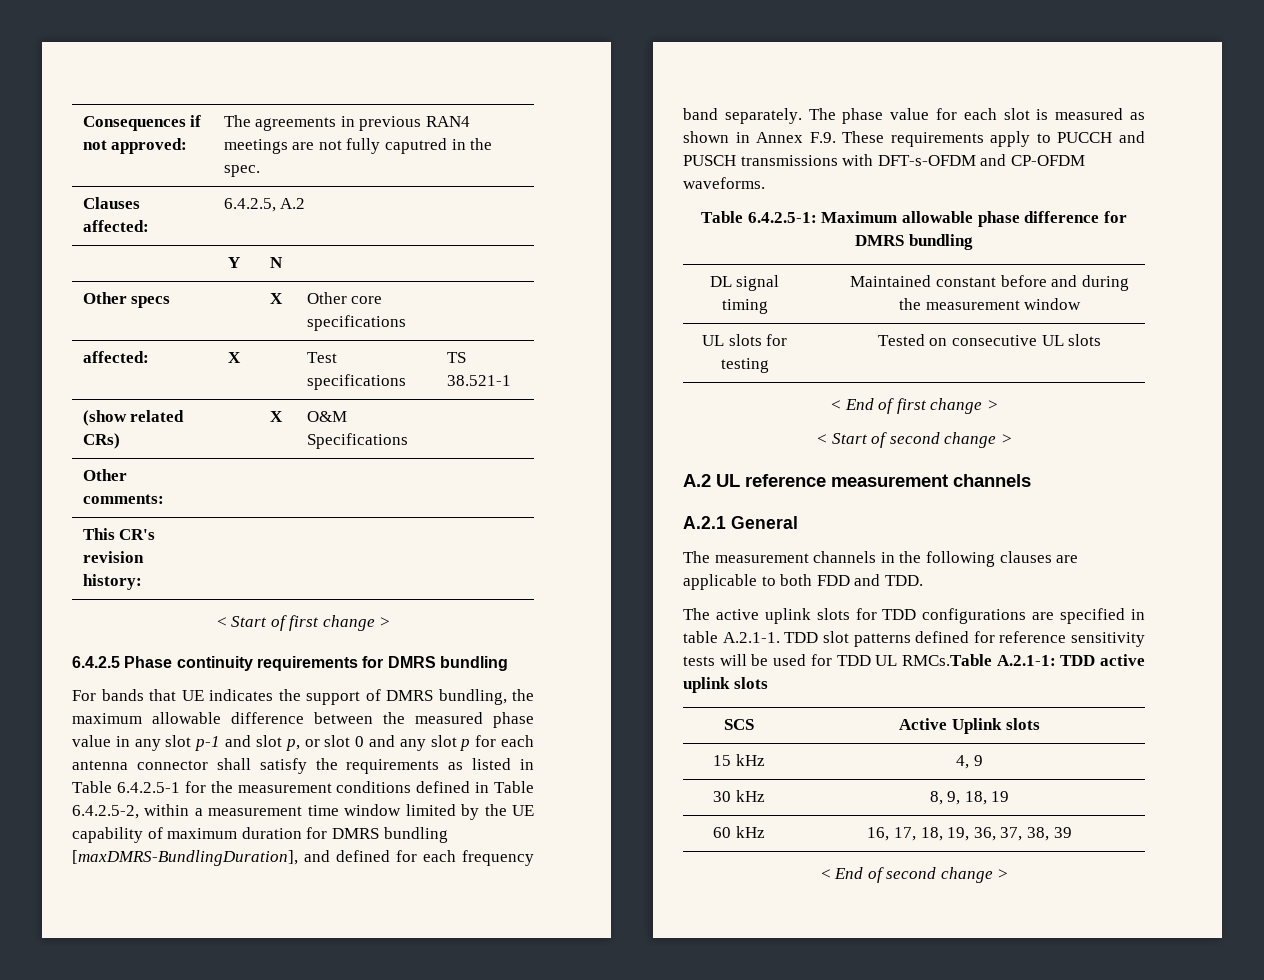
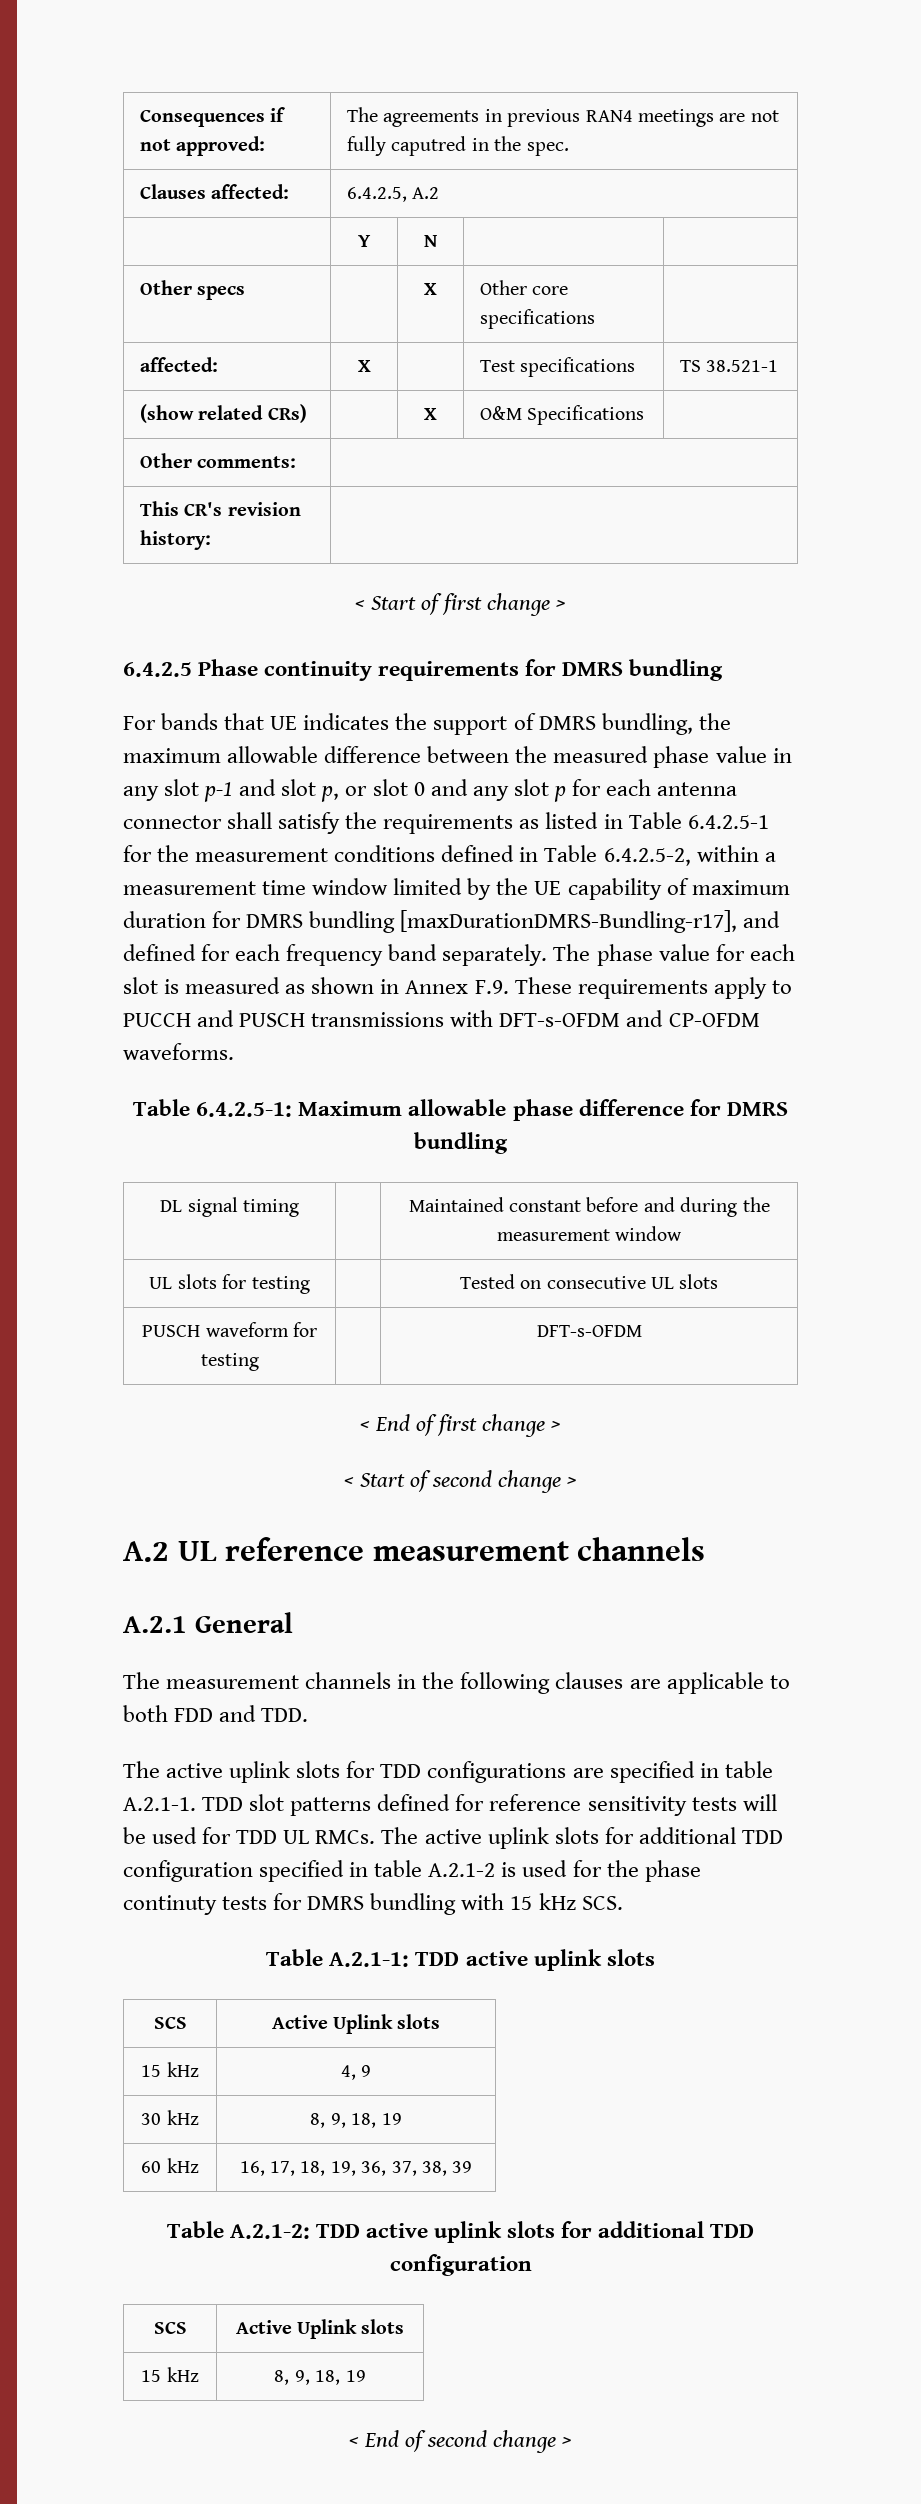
[72,850,298,866] [maxDMRS-BundlingDuration], -> [400,910,738,933] [maxDurationDMRS-Bundling-r17],
(1102, 340) none -> [142,1322,317,1337] [200,1353,259,1371] [536,1325,642,1337] // PUSCH waveform for testing | | DFT-s-OFDM
[901,654,992,666] RMCs.Table -> [315,1827,783,1849] [123,1860,701,1882] [123,1893,623,1915] [266,1949,324,1966] RMCs. The active uplink slots for additional TDD configuration specified in table A.2.1-2 is used for the phase continuty tests for DMRS bundling with 15 kHz SCS. // Table
(1072, 832) none -> [166,2221,755,2243] [389,2254,532,2276] [153,2321,187,2334] [235,2319,405,2339] [141,2367,199,2382] [274,2370,366,2385] // Table A.2.1-2: TDD active uplink slots for additional TDD configuration // SCS | Active Uplink slots // 15 kHz | 8, 9, 18, 19

